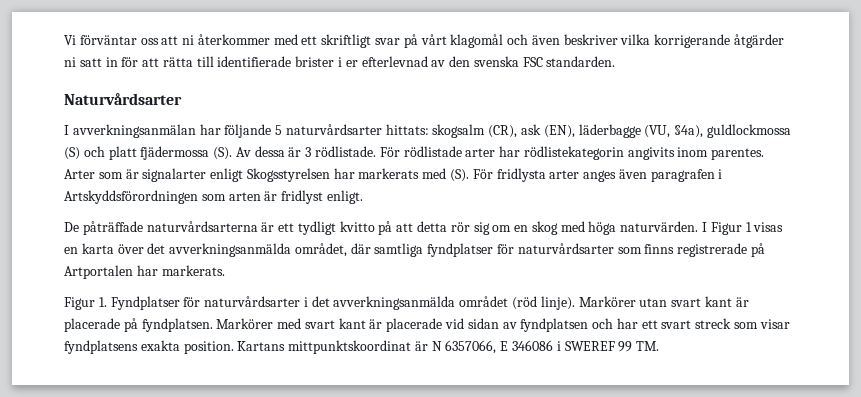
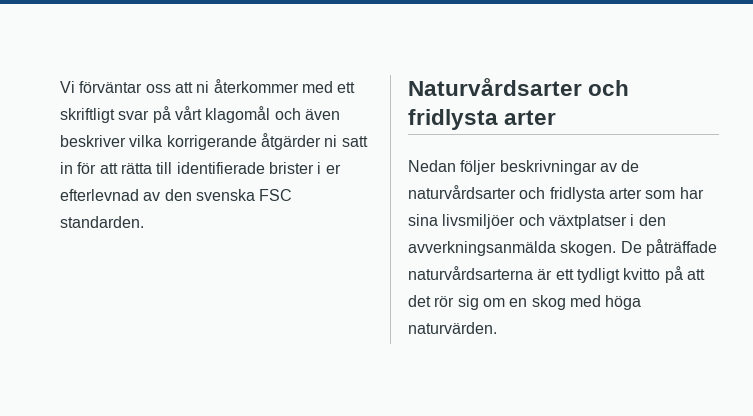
[64,124,791,138] [64,146,765,160] [64,168,723,182] [64,190,363,204] // I avverkningsanmälan har följande 5 naturvårdsarter hittats: skogsalm (CR), ask (EN), läderbagge (VU, §4a), guldlockmossa (S) och platt fjädermossa (S). Av dessa är 3 rödlistade. För rödlistade arter har rödlistekategorin angivits inom parentes. Arter som är signalarter enligt Skogsstyrelsen har markerats med (S). För fridlysta arter anges även paragrafen i Artskyddsförordningen som arten är fridlyst enligt. // -> [588,80,630,96] [408,109,557,130] [408,160,640,175] [408,185,704,202] [408,214,666,229] [408,241,617,256] och fridlysta arter // Nedan följer beskrivningar av de naturvårdsarter och fridlysta arter som har sina livsmiljöer och växtplatser i den avverkningsanmälda skogen.
[417,221,448,232] detta -> [408,295,431,307] det
[702,222,784,235] [64,243,765,257] [64,265,225,279] [64,296,749,310] [64,318,790,332] [64,340,660,354] I Figur 1 visas en karta över det avverkningsanmälda området, där samtliga fyndplatser för naturvårdsarter som finns registrerade på Artportalen har markerats. // Figur 1. Fyndplatser för naturvårdsarter i det avverkningsanmälda området (röd linje). Markörer utan svart kant är placerade på fyndplatsen. Markörer med svart kant är placerade vid sidan av fyndplatsen och har ett svart streck som visar fyndplatsens exakta position. Kartans mittpunktskoordinat är N 6357066, E 346086 i SWEREF 99 TM. -> (497, 328) none

